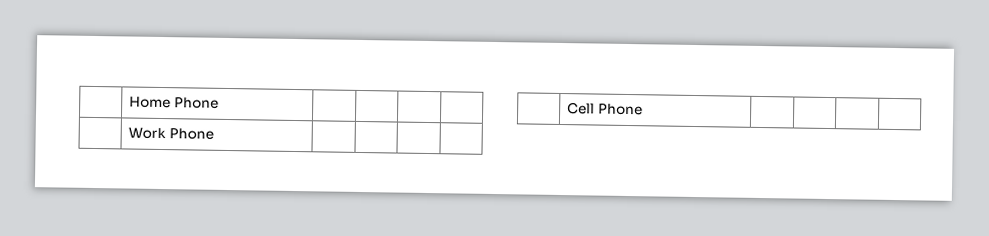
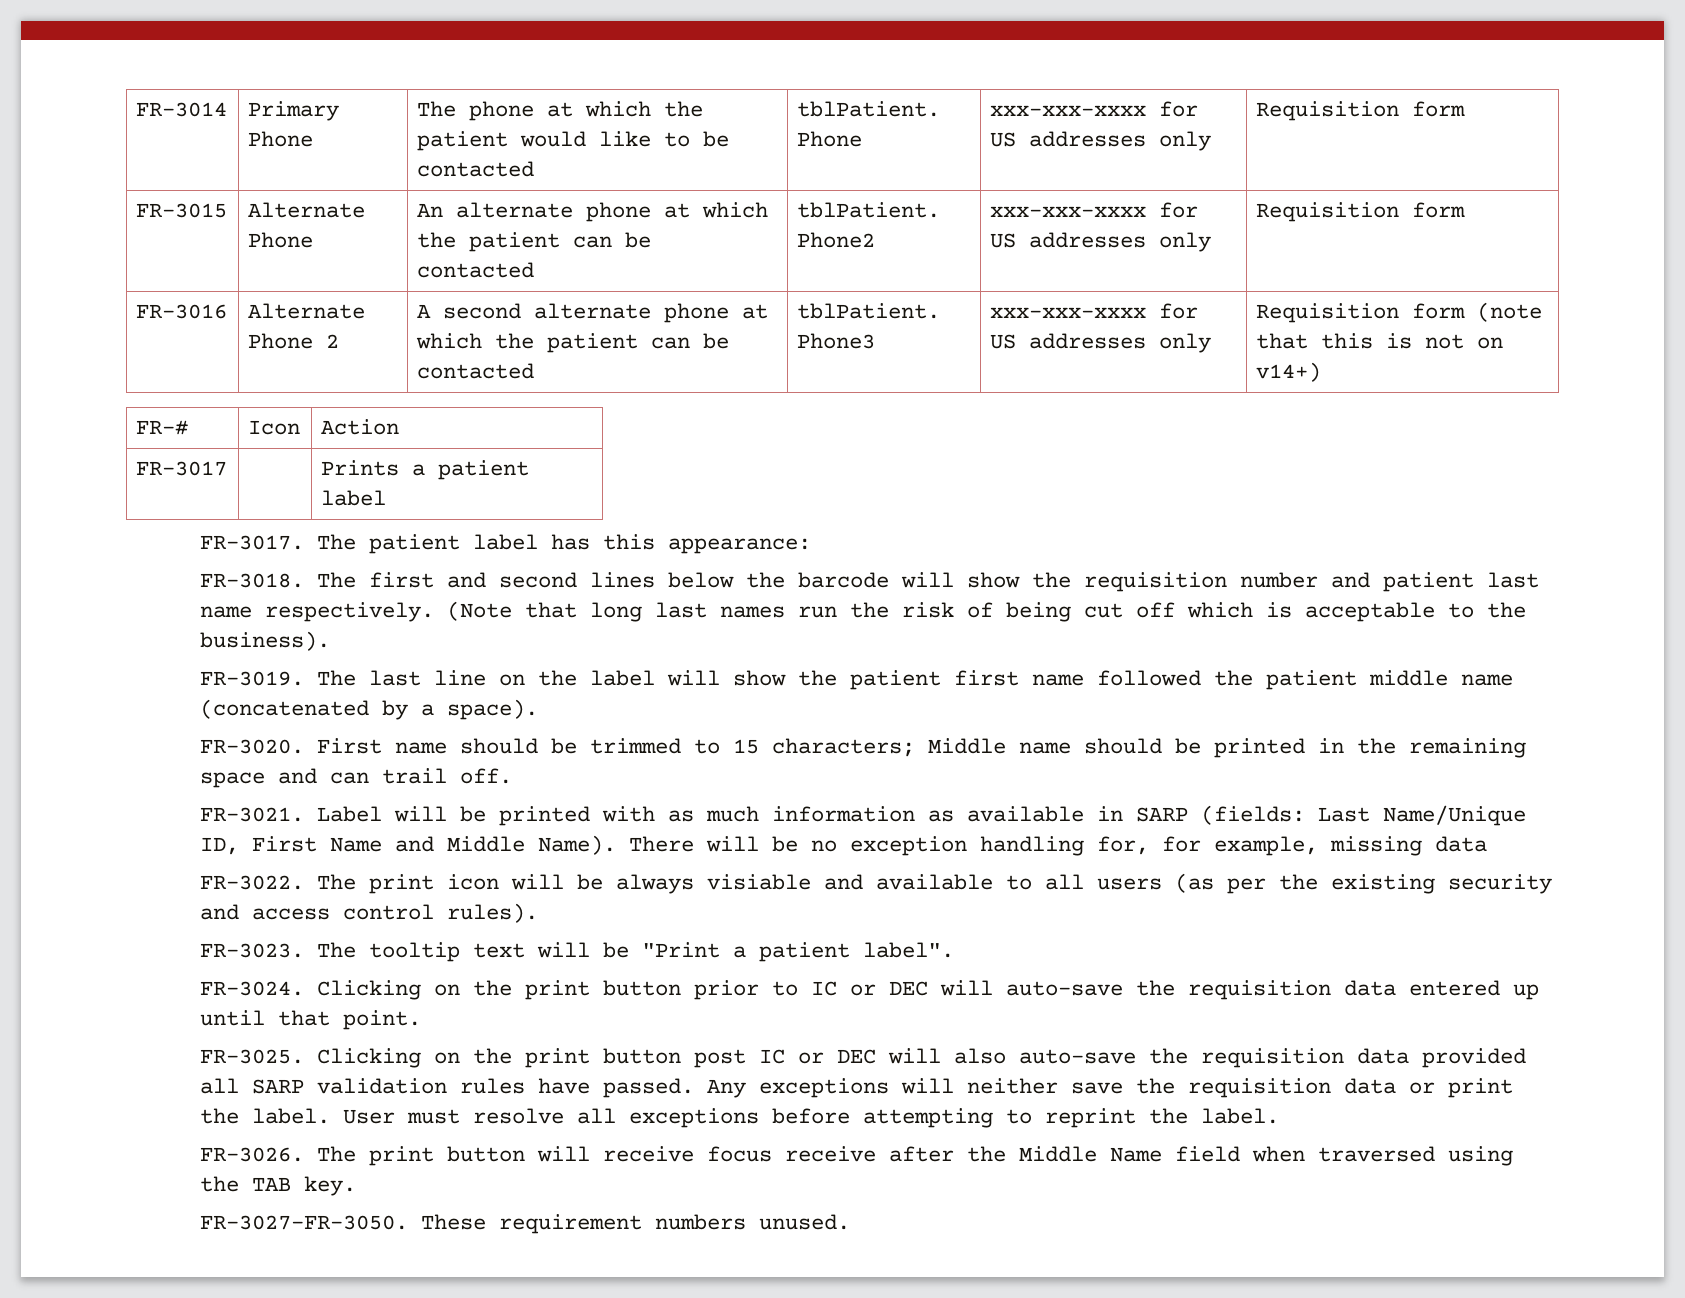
[129,96,219,109] [128,127,214,140] [567,102,643,116] | Home Phone | | | | // | Work Phone | | | | // | Cell Phone | | | | -> [136,102,228,117] [248,101,340,121] [248,131,314,147] [417,101,704,121] [417,131,730,151] [417,161,535,177] [797,101,941,117] [797,131,863,147] [990,101,1199,117] [990,131,1212,151] [1256,101,1466,121] [136,203,228,218] [248,202,366,218] [248,232,314,248] [417,202,769,222] [417,232,652,252] [417,262,535,278] [797,202,941,218] [797,232,876,248] [990,202,1199,218] [990,232,1212,252] [1256,202,1466,222] [136,304,228,319] [248,303,366,319] [248,333,340,349] [417,303,769,323] [416,333,730,353] [417,363,535,379] [797,303,941,319] [797,333,876,349] [990,303,1199,319] [990,333,1212,353] [1256,302,1543,323] [1256,333,1504,349] [1256,362,1322,382] [136,420,189,435] [248,420,301,435] [321,419,400,435] [136,461,228,476] [321,460,530,480] [321,490,387,506] [199,534,811,554] [199,572,1539,592] [199,601,1526,622] [199,631,330,651] [199,670,1513,690] [199,699,538,720] [199,738,1526,758] [199,768,512,788] [199,805,1526,826] [199,835,1487,856] [199,873,1552,894] [199,903,538,923] [199,942,954,962] [199,980,1539,1000] [199,1010,421,1030] [199,1048,1526,1068] [199,1078,1513,1098] [199,1108,1279,1128] [199,1146,1513,1166] [199,1176,356,1196] [199,1214,850,1234] FR-3014 | Primary Phone | The phone at which the patient would like to be contacted | tblPatient. Phone | xxx-xxx-xxxx for US addresses only | Requisition form // FR-3015 | Alternate Phone | An alternate phone at which the patient can be contacted | tblPatient. Phone2 | xxx-xxx-xxxx for US addresses only | Requisition form // FR-3016 | Alternate Phone 2 | A second alternate phone at which the patient can be contacted | tblPatient. Phone3 | xxx-xxx-xxxx for US addresses only | Requisition form (note that this is not on v14+) // FR-# | Icon | Action // FR-3017 | | Prints a patient label // FR-3017. The patient label has this appearance: // FR-3018. The first and second lines below the barcode will show the requisition number and patient last name respectively. (Note that long last names run the risk of being cut off which is acceptable to the business). // FR-3019. The last line on the label will show the patient first name followed the patient middle name (concatenated by a space). // FR-3020. First name should be trimmed to 15 characters; Middle name should be printed in the remaining space and can trail off. // FR-3021. Label will be printed with as much information as available in SARP (fields: Last Name/Unique ID, First Name and Middle Name). There will be no exception handling for, for example, missing data // FR-3022. The print icon will be always visiable and available to all users (as per the existing security and access control rules). // FR-3023. The tooltip text will be "Print a patient label". // FR-3024. Clicking on the print button prior to IC or DEC will auto-save the requisition data entered up until that point. // FR-3025. Clicking on the print button post IC or DEC will also auto-save the requisition data provided all SARP validation rules have passed. Any exceptions will neither save the requisition data or print the label. User must resolve all exceptions before attempting to reprint the label. // FR-3026. The print button will receive focus receive after the Middle Name field when traversed using the TAB key. // FR-3027-FR-3050. These requirement numbers unused.

